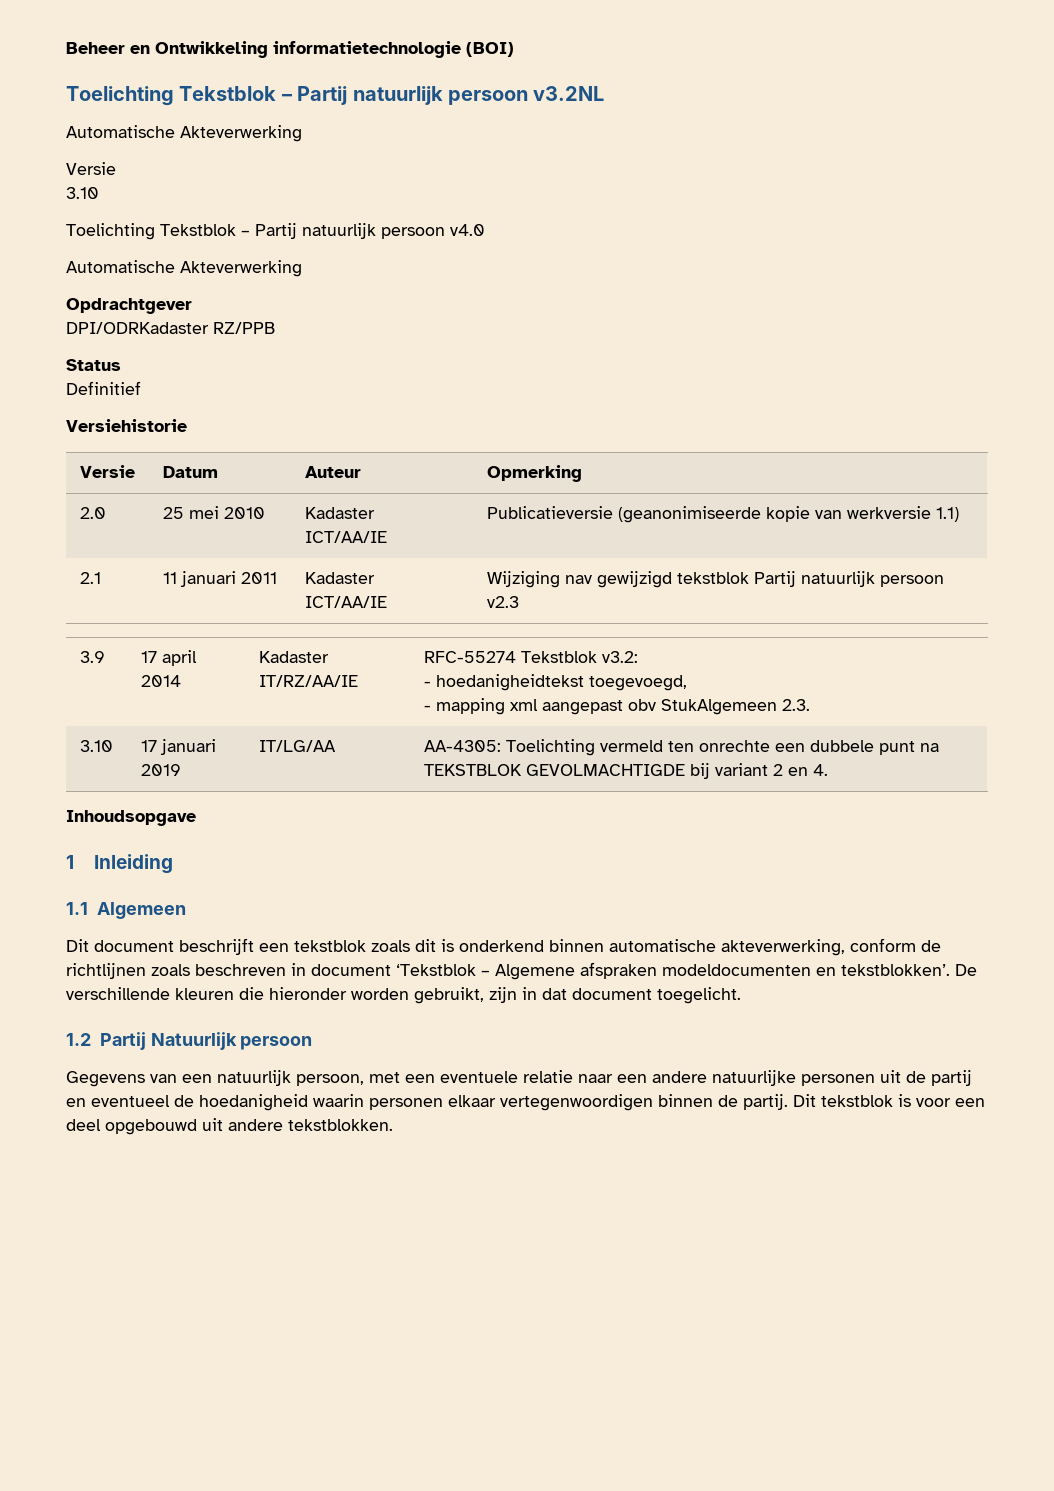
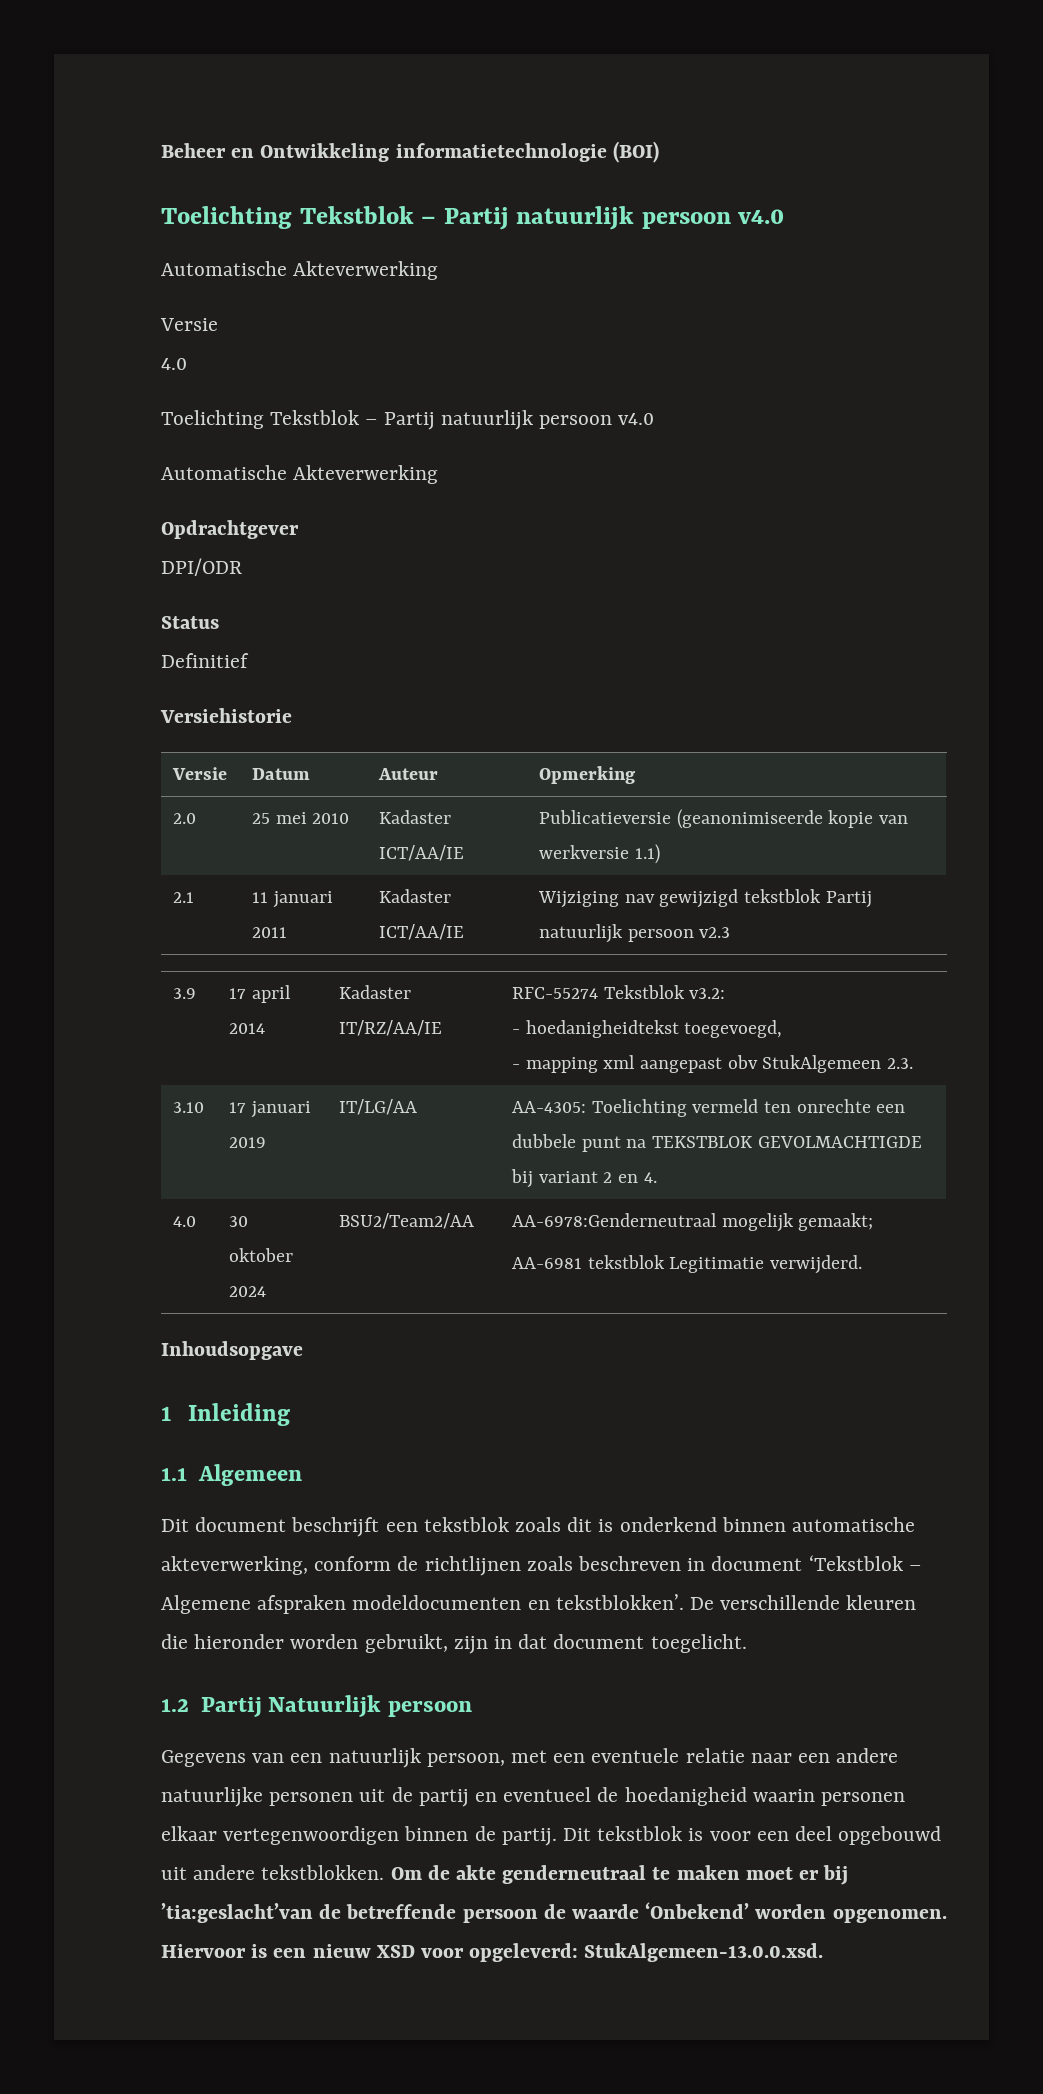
[533,86,605,101] v3.2NL -> [738,209,785,224] v4.0
[66,187,99,199] 3.10 -> [161,358,187,370] 4.0
[66,322,275,334] DPI/ODRKadaster RZ/PPB -> [161,558,242,576] DPI/ODR
(828, 770) none -> [173,1216,197,1227] [229,1216,249,1227] [229,1248,294,1262] [229,1286,267,1297] [339,1213,475,1229] [512,1213,874,1232] [512,1255,862,1274] // 4.0 | 30 oktober 2024 | BSU2/Team2/AA | AA-6978:Genderneutraal mogelijk gemaakt; // AA-6981 tekstblok Legitimatie verwijderd.
(393, 1125) none -> [390,1865,849,1885] [161,1902,947,1923] [161,1943,824,1962] Om de akte genderneutraal te maken moet er bij ’tia:geslacht’van de betreffende persoon de waarde ‘Onbekend’ worden opgenomen. Hiervoor is een nieuw XSD voor opgeleverd: StukAlgemeen-13.0.0.xsd.

